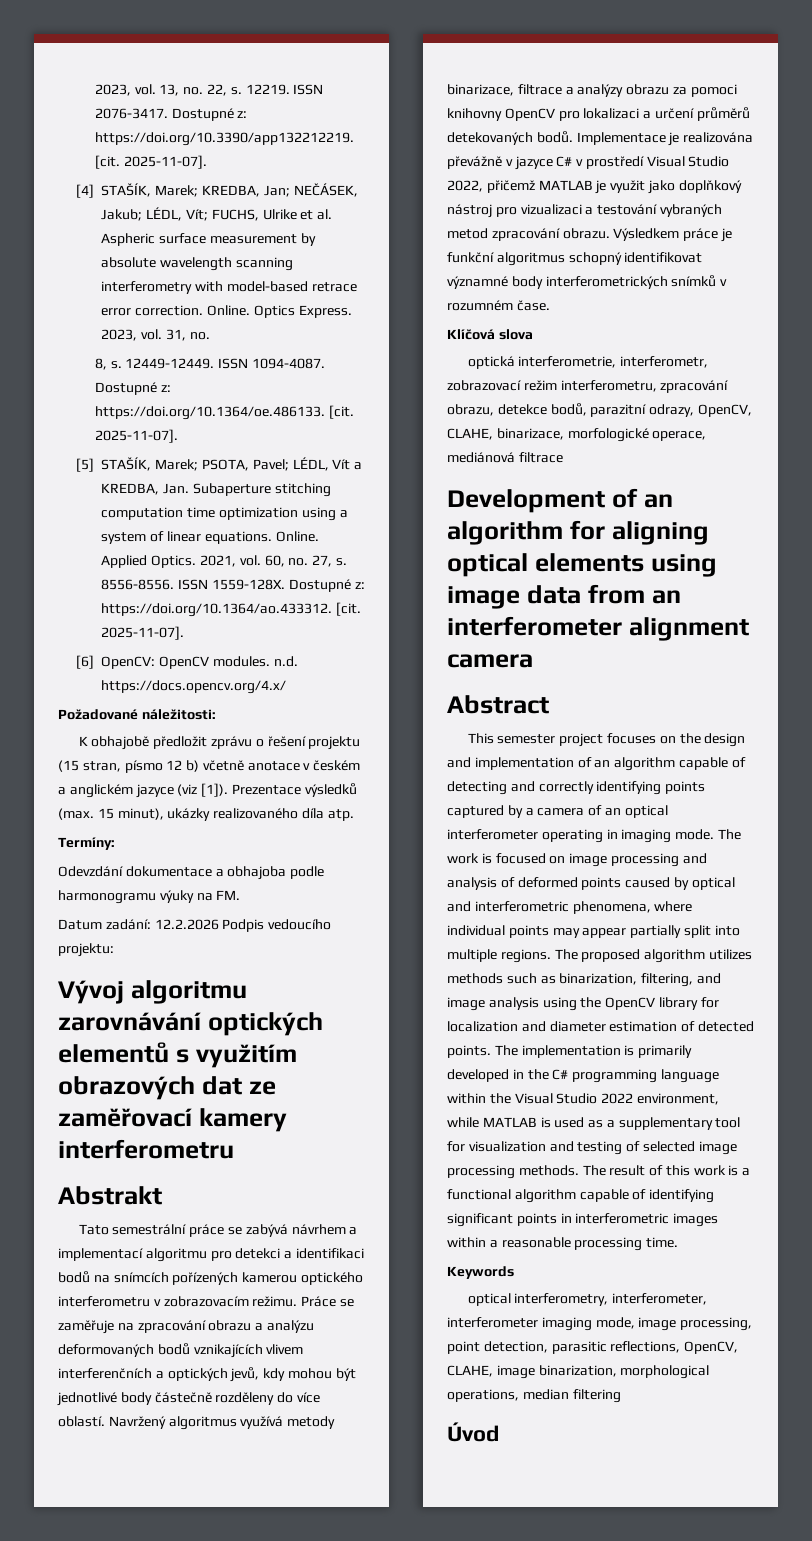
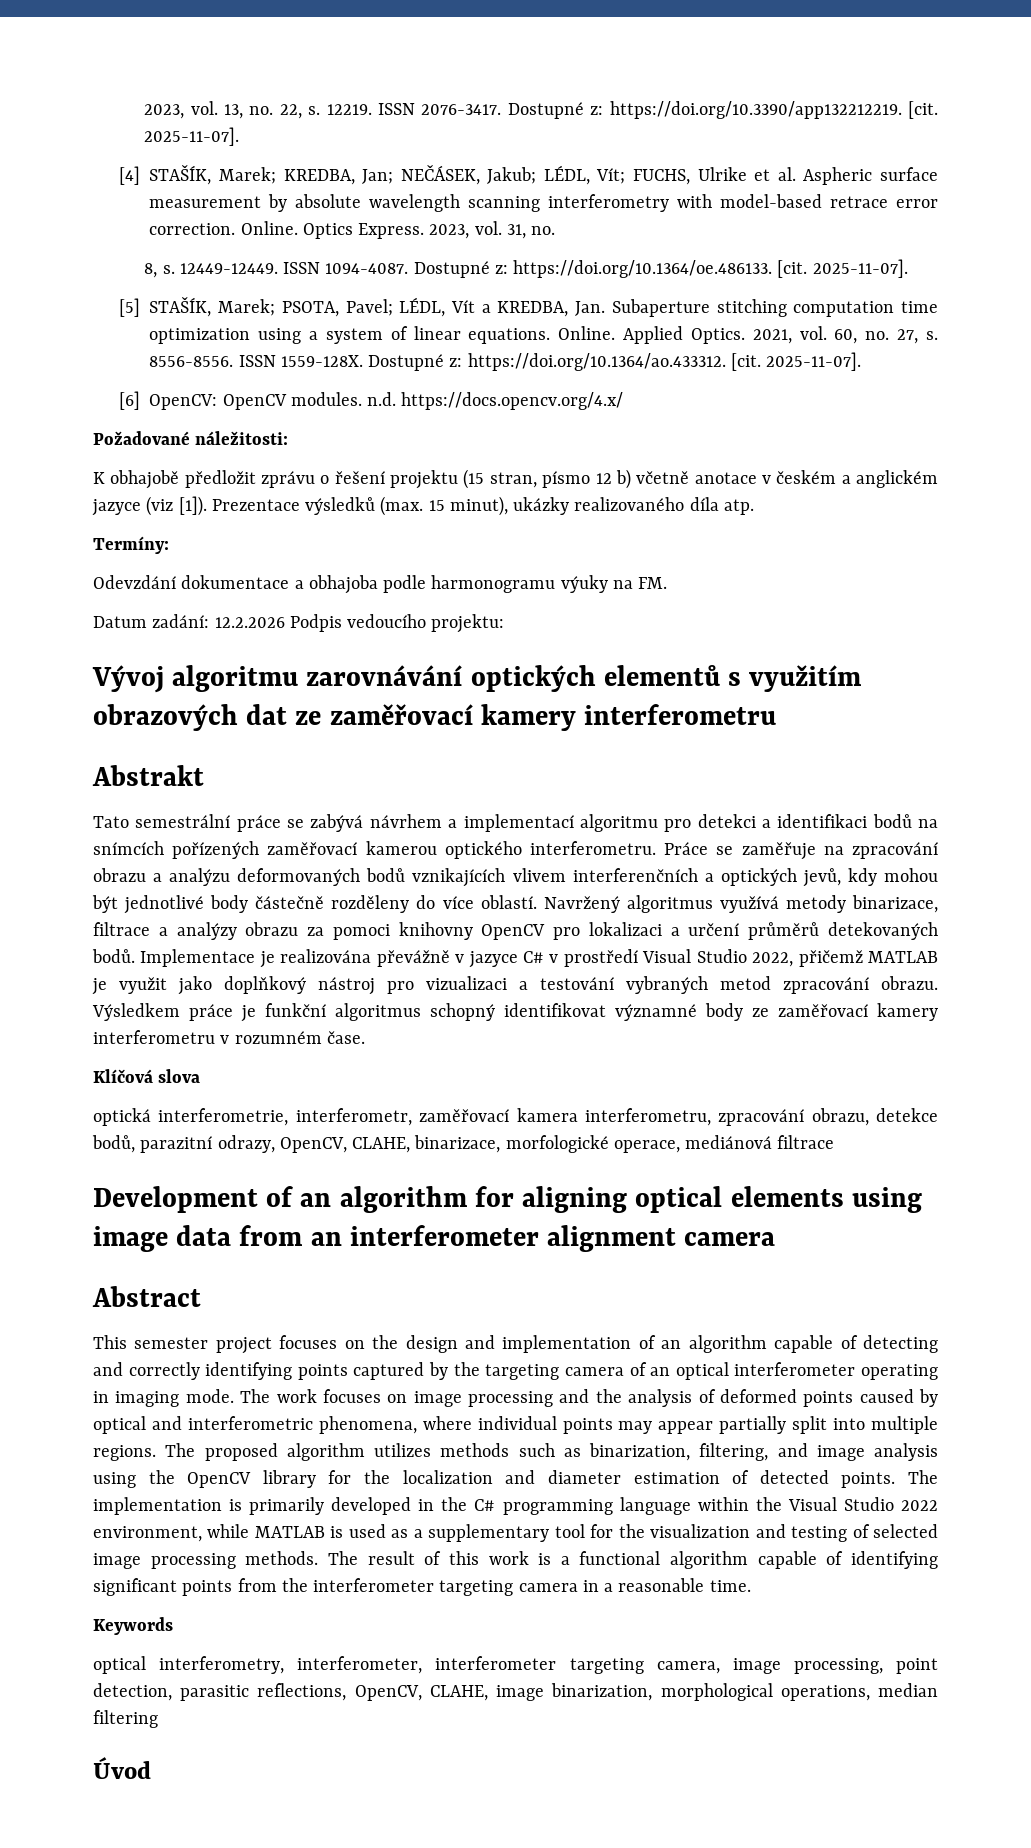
(239, 1278) none -> [267,842,358,855] zaměřovací
[58,1296,298,1307] interferometru v zobrazovacím režimu. -> [530,841,656,855] interferometru.
[545,275,717,289] interferometrických snímků -> [752,1003,938,1021] [93,1030,215,1044] ze zaměřovací kamery interferometru
[447,380,557,391] zobrazovací režim -> [419,1108,578,1122] zaměřovací kamera
[525,808,534,816] a -> [453,1362,560,1380] the targeting
[481,853,546,864] is focused -> [322,1389,381,1403] focuses
(707, 858) none -> [595,1389,622,1403] the
(719, 1002) none -> [364,1470,391,1484] the
(465, 1146) none -> [618,1524,645,1538] the
[560,1213,719,1227] [447,1237,486,1248] in interferometric images within -> [237,1578,599,1596] from the interferometer targeting camera in
[574,1237,643,1251] processing -> (705, 1585) none
[541,1317,635,1331] imaging mode, -> [569,1658,720,1674] targeting camera,

